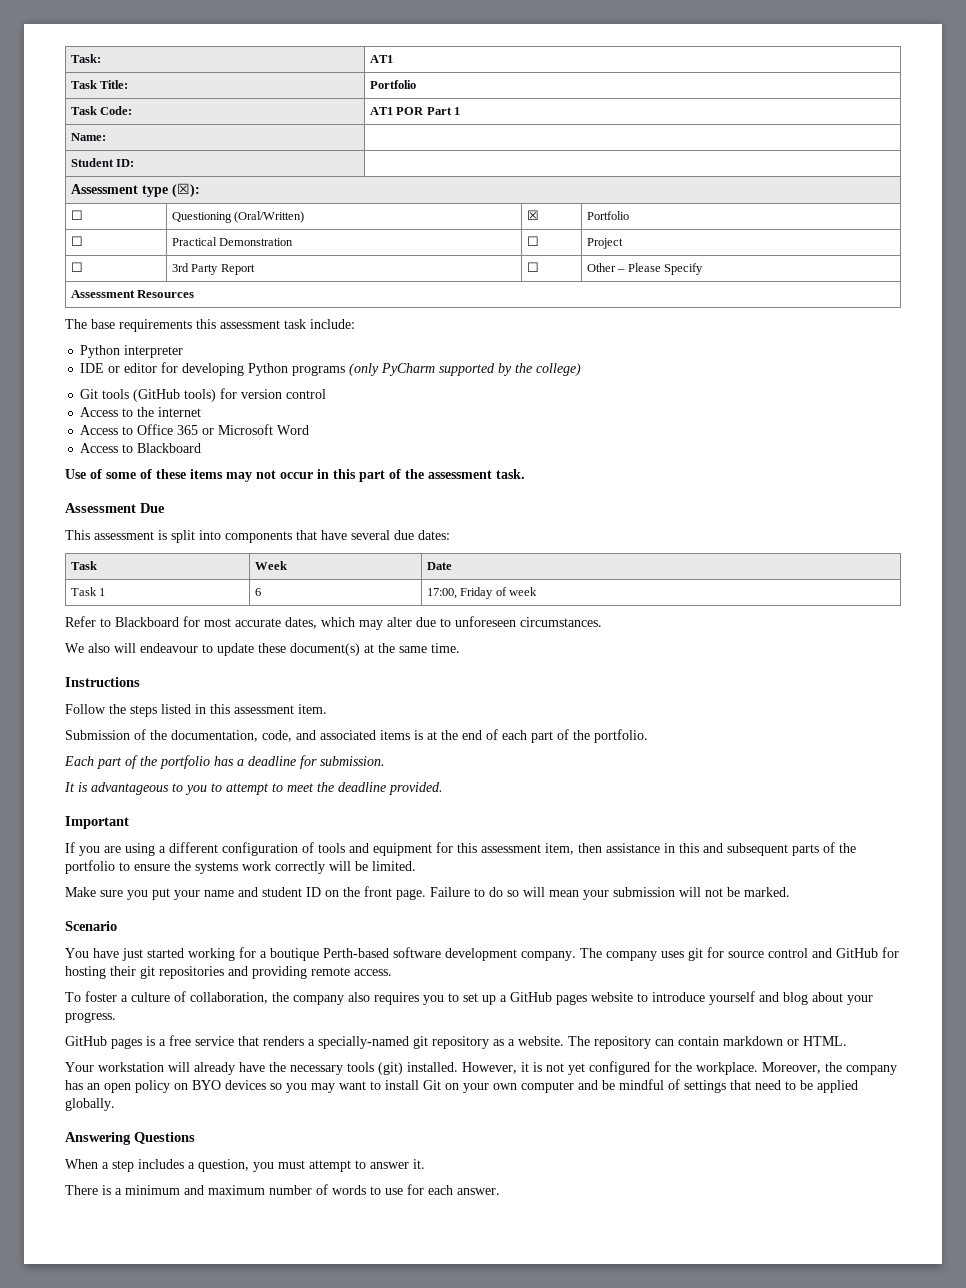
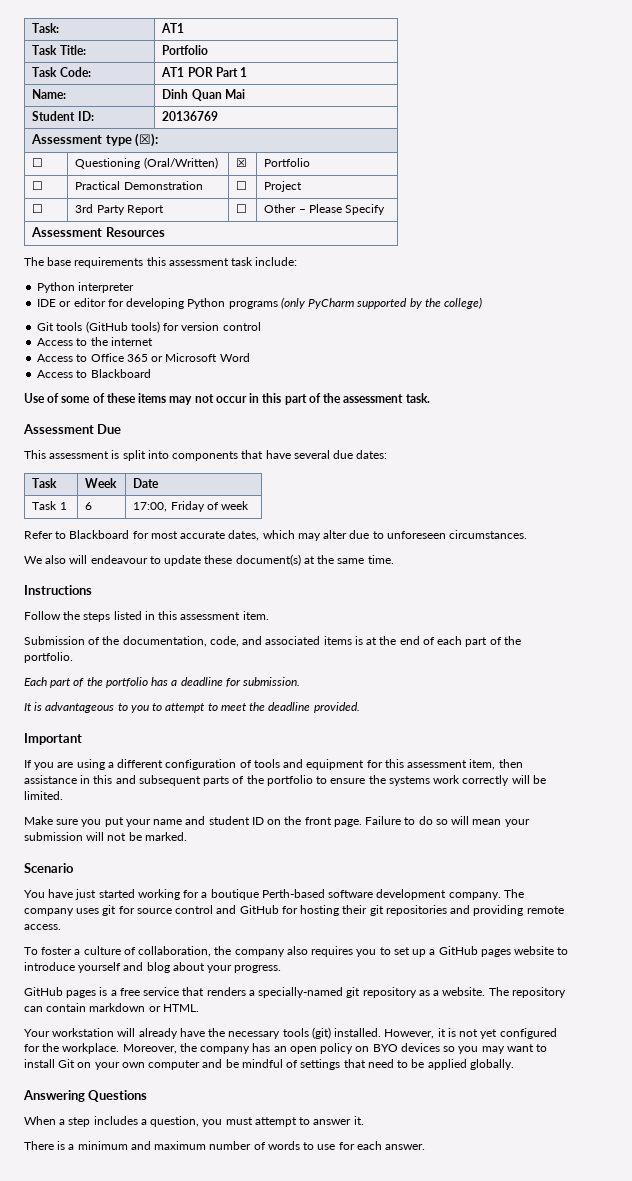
(106, 137) none -> [162,89,245,101] Dinh Quan Mai
(135, 163) none -> [162,111,219,121] 20136769

